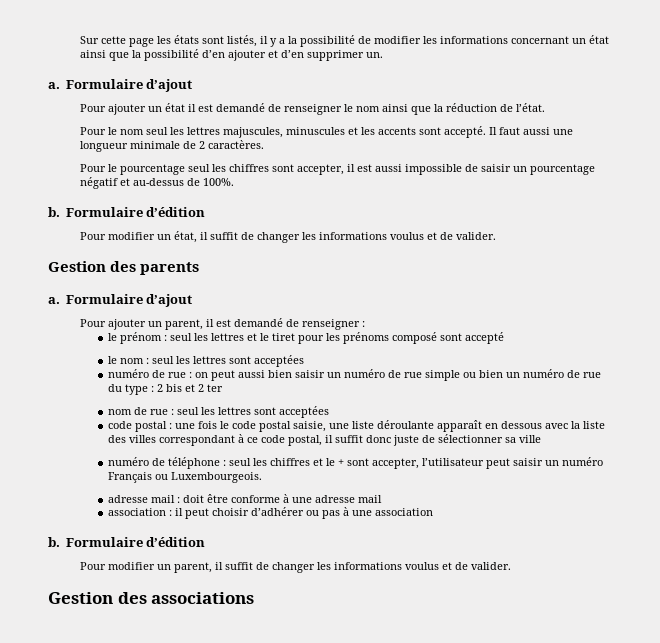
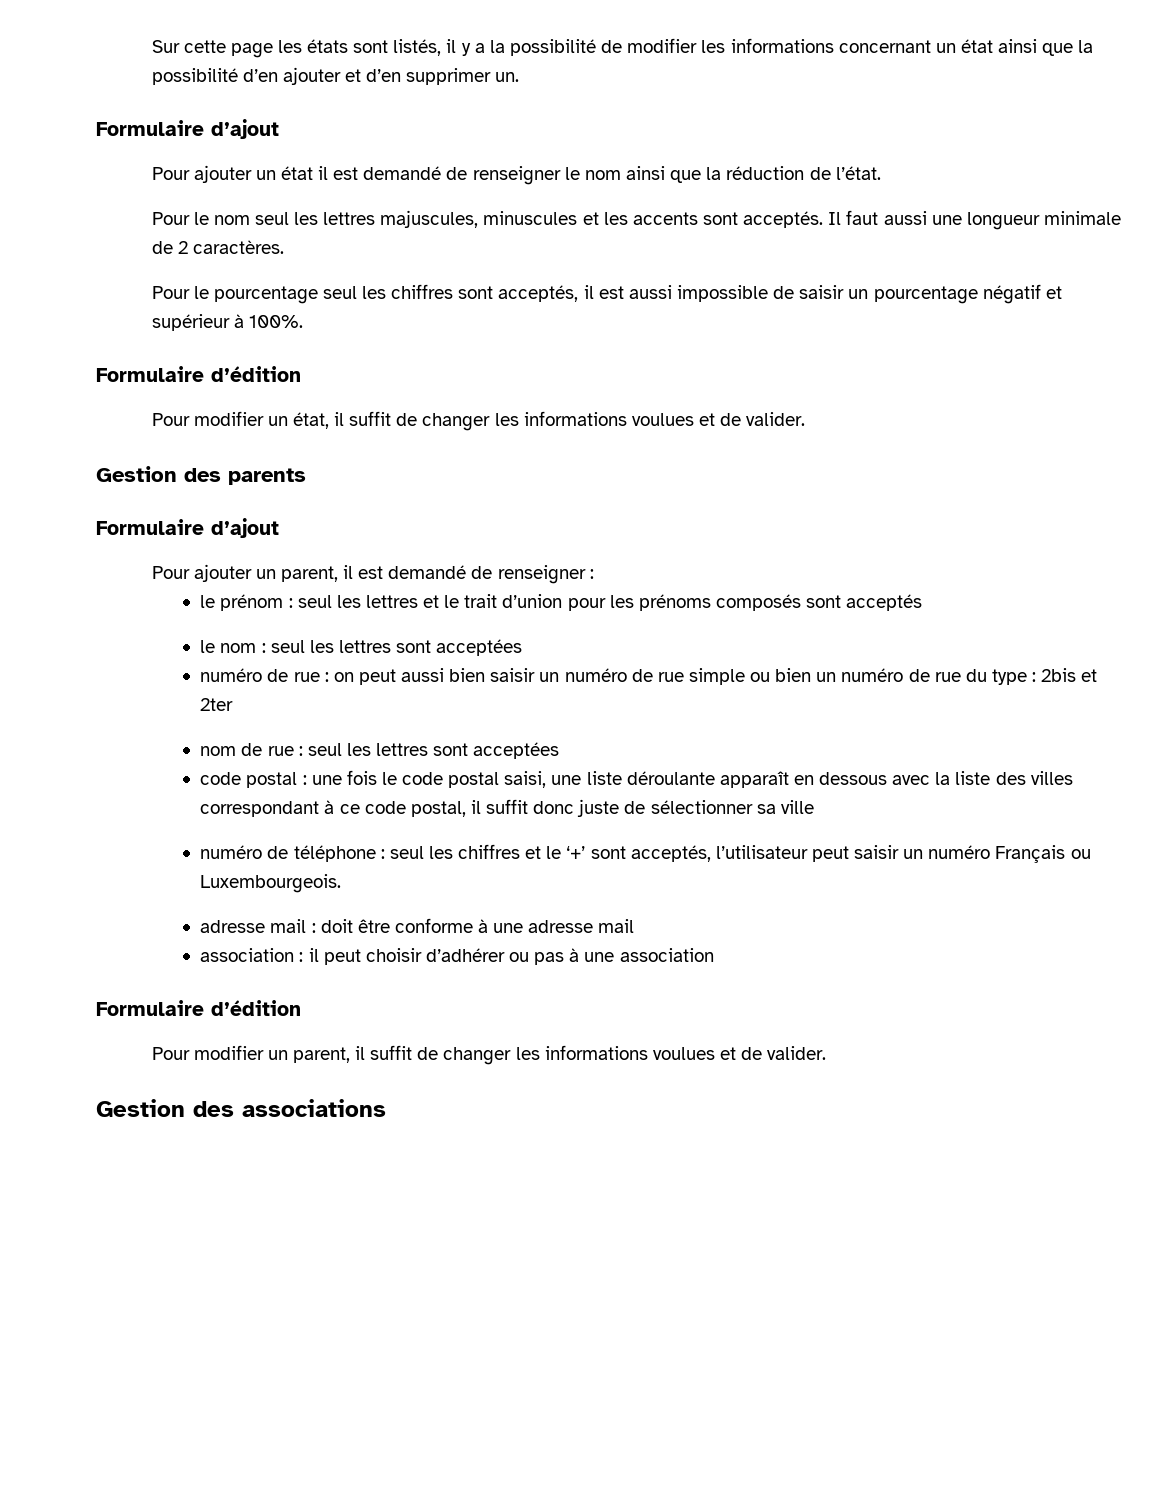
[48,82,60,89] a. -> (520, 77) none
[443,126,486,138] accepté. -> [743,211,824,228] acceptés.
[296,164,344,175] accepter, -> [498,285,579,302] acceptés,
[132,178,200,186] au-dessus de -> [151,314,244,331] supérieur à
[48,207,60,217] b. -> (303, 321) none
[389,232,424,240] voulus -> [631,413,694,426] voulues
[48,297,60,304] a. -> (306, 476) none
[271,333,295,341] tiret -> [464,594,563,608] trait d’union
[391,332,504,344] composé sont accepté -> [715,594,923,611] composés sont acceptés
[156,384,223,392] 2 bis et 2 ter -> [1041,668,1098,682] [200,698,234,711] 2bis et 2ter
[292,421,326,432] saisie, -> [504,771,547,788] saisi,
[337,458,419,469] + sont accepter, -> [566,845,711,862] ‘+’ sont acceptés,
[48,537,60,547] b. -> (714, 955) none
[404,562,439,570] voulus -> [652,1047,715,1060] voulues

